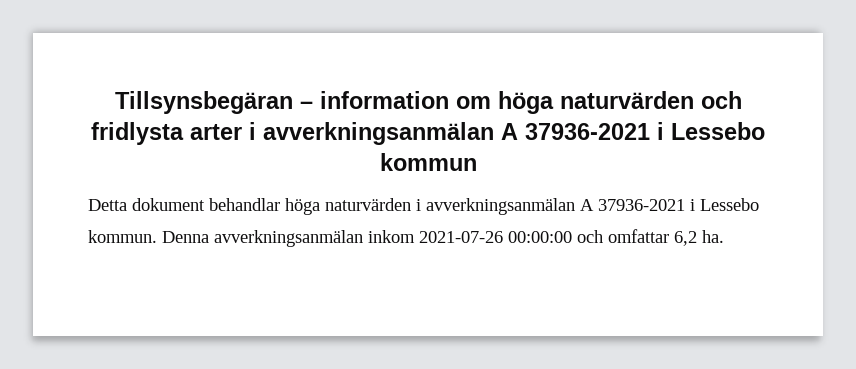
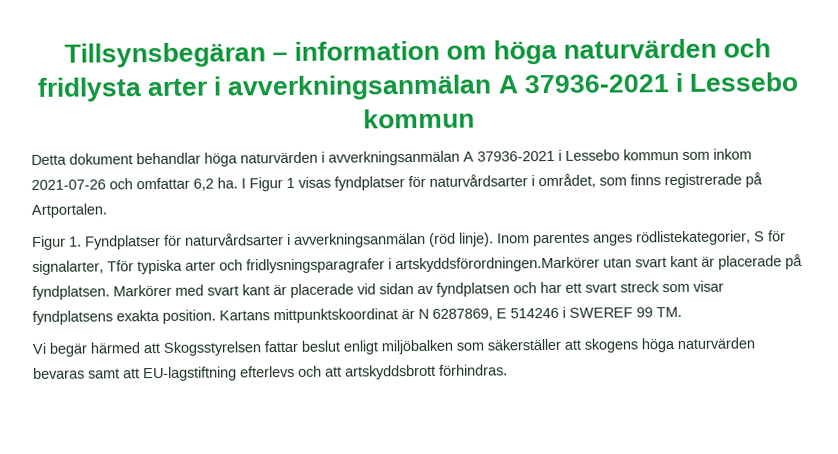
[88,230,363,247] kommun. Denna avverkningsanmälan -> [623,149,710,161] kommun som
[508,231,572,243] 00:00:00 -> (106, 184) none
(724, 236) none -> [241,172,763,192] [31,203,107,218] [32,230,786,250] [32,254,803,275] [32,280,724,300] [32,306,682,325] [32,337,755,357] [33,364,508,382] I Figur 1 visas fyndplatser för naturvårdsarter i området, som finns registrerade på Artportalen. // Figur 1. Fyndplatser för naturvårdsarter i avverkningsanmälan (röd linje). Inom parentes anges rödlistekategorier, S för signalarter, Tför typiska arter och fridlysningsparagrafer i artskyddsförordningen.Markörer utan svart kant är placerade på fyndplatsen. Markörer med svart kant är placerade vid sidan av fyndplatsen och har ett svart streck som visar fyndplatsens exakta position. Kartans mittpunktskoordinat är N 6287869, E 514246 i SWEREF 99 TM. // Vi begär härmed att Skogsstyrelsen fattar beslut enligt miljöbalken som säkerställer att skogens höga naturvärden bevaras samt att EU-lagstiftning efterlevs och att artskyddsbrott förhindras.

